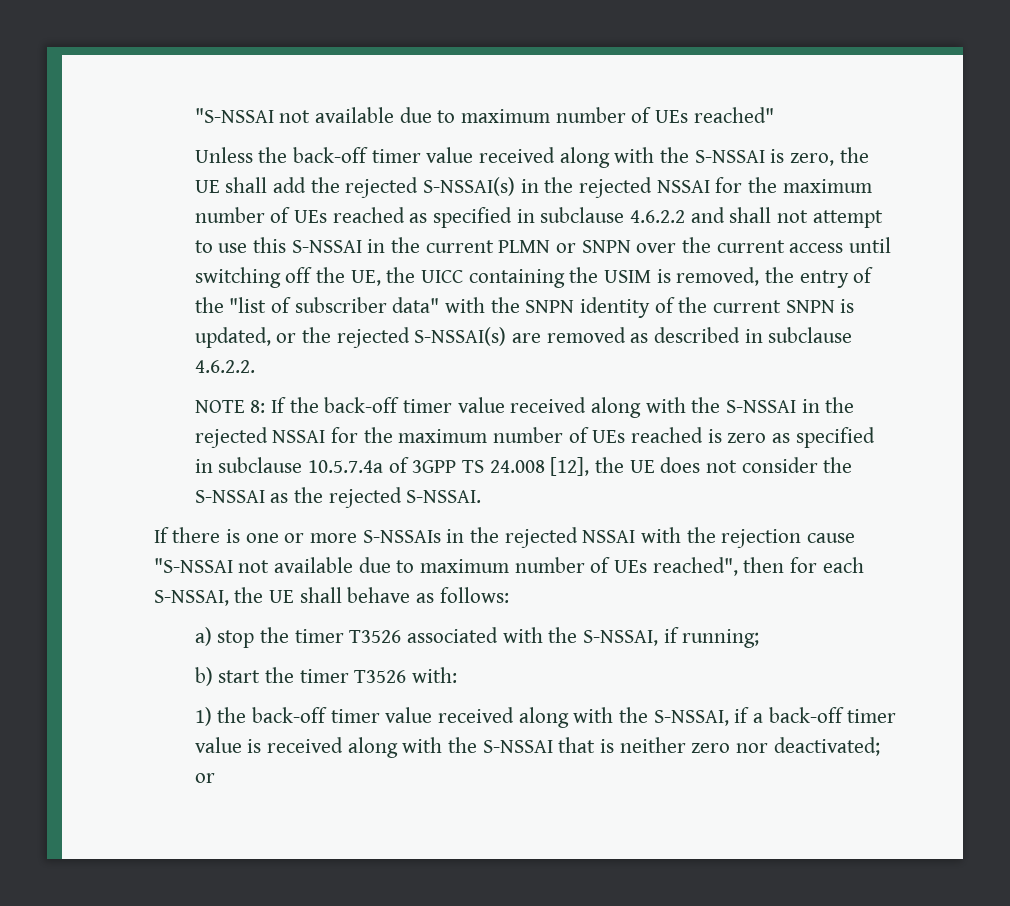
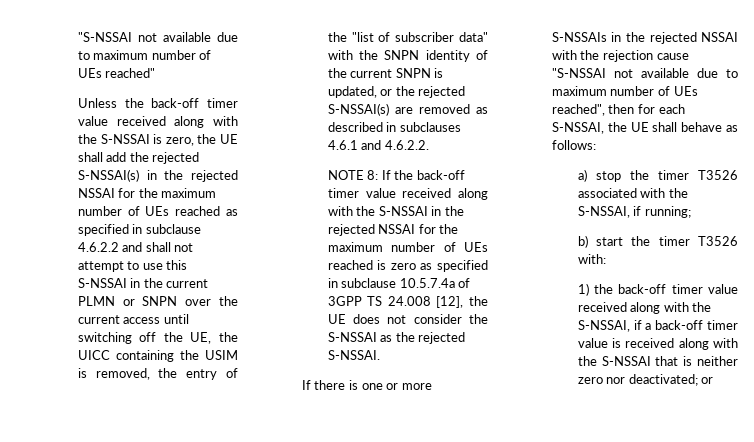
[768,327,853,343] subclause -> [399,122,461,132] [327,140,382,150] subclauses 4.6.1 and

